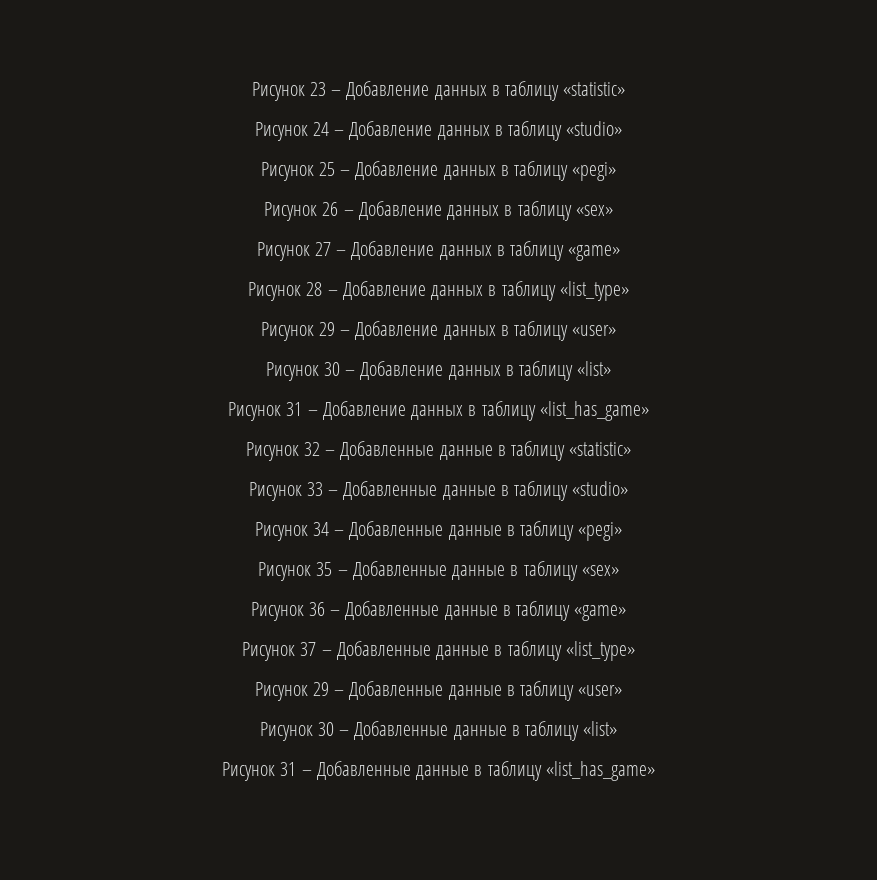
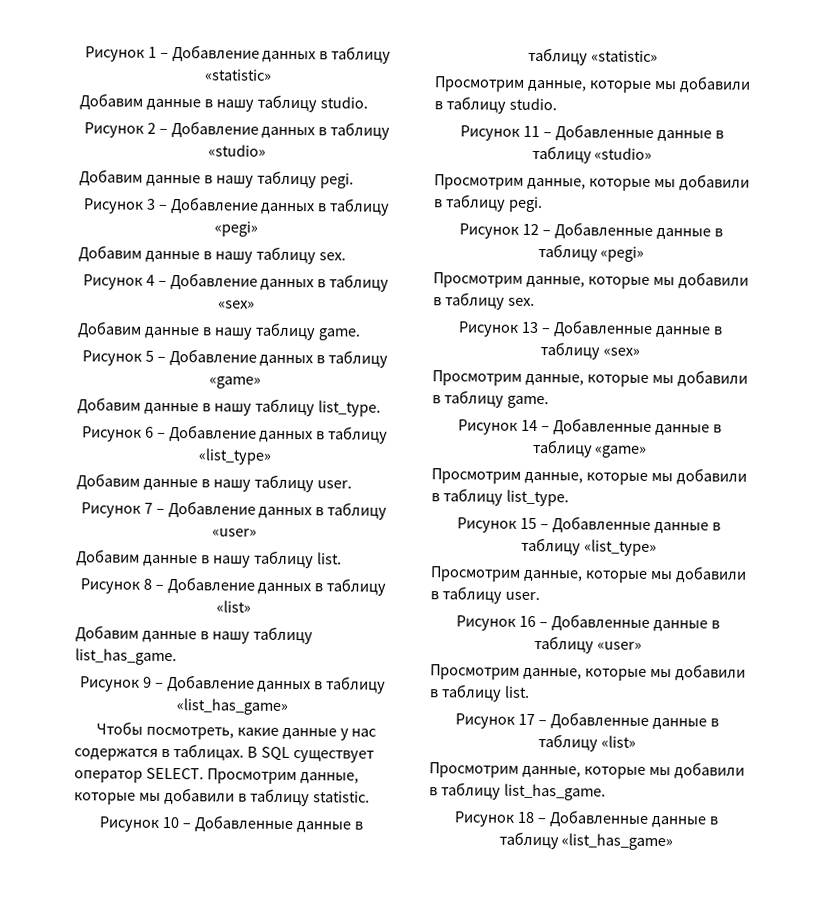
[251,82,326,101] Рисунок 23 -> [84,46,157,62] Рисунок 1
[254,122,329,141] // Рисунок 24 -> [79,93,368,113] [83,122,156,138] // Добавим данные в нашу таблицу studio. // Рисунок 2
[260,162,335,181] // Рисунок 25 -> [79,169,354,189] [82,198,156,214] // Добавим данные в нашу таблицу pegi. // Рисунок 3
[264,202,339,221] // Рисунок 26 -> [78,245,346,265] [82,274,155,290] // Добавим данные в нашу таблицу sex. // Рисунок 4
[256,242,331,261] // Рисунок 27 -> [77,321,360,341] [81,350,154,366] // Добавим данные в нашу таблицу game. // Рисунок 5
[248,282,323,301] // Рисунок 28 -> [77,397,381,417] [81,426,154,442] // Добавим данные в нашу таблицу list_type. // Рисунок 6
[260,322,335,341] // Рисунок 29 -> [76,473,352,493] [80,502,153,518] // Добавим данные в нашу таблицу user. // Рисунок 7
[265,362,340,381] // Рисунок 30 -> [76,549,342,569] [79,578,152,594] // Добавим данные в нашу таблицу list. // Рисунок 8
[228,402,303,421] // Рисунок 31 -> [75,625,313,645] [75,648,177,666] [79,676,152,692] // Добавим данные в нашу таблицу list_has_game. // Рисунок 9
[245,442,320,461] // Рисунок 32 -> [95,721,377,741] [74,744,375,763] [74,767,359,785] [74,787,370,807] [99,816,180,832] // Чтобы посмотреть, какие данные у нас содержатся в таблицах. В SQL существует оператор SELECT. Просмотрим данные, которые мы добавили в таблицу statistic. // Рисунок 10
[248,482,323,501] // Рисунок 33 -> [434,76,751,93] [434,96,557,114] [460,125,541,141] // Просмотрим данные, которые мы добавили в таблицу studio. // Рисунок 11
[254,522,329,541] // Рисунок 34 -> [434,174,750,191] [433,194,543,213] [459,223,540,239] // Просмотрим данные, которые мы добавили в таблицу pegi. // Рисунок 12
[258,562,333,581] // Рисунок 35 -> [433,272,749,289] [433,292,535,310] [458,321,540,337] // Просмотрим данные, которые мы добавили в таблицу sex. // Рисунок 13
[250,602,325,621] // Рисунок 36 -> [432,370,748,387] [432,390,549,409] [458,419,539,435] // Просмотрим данные, которые мы добавили в таблицу game. // Рисунок 14
[242,642,317,661] // Рисунок 37 -> [431,468,747,485] [431,488,569,507] [457,517,538,533] // Просмотрим данные, которые мы добавили в таблицу list_type. // Рисунок 15
[254,682,329,701] // Рисунок 29 -> [430,566,747,583] [430,586,540,604] [456,615,537,631] // Просмотрим данные, которые мы добавили в таблицу user. // Рисунок 16
[259,722,334,741] // Рисунок 30 -> [430,664,746,681] [429,684,530,702] [455,713,536,729] // Просмотрим данные, которые мы добавили в таблицу list. // Рисунок 17
[222,762,297,781] // Рисунок 31 -> [429,762,745,779] [429,782,606,801] [454,811,536,827] // Просмотрим данные, которые мы добавили в таблицу list_has_game. // Рисунок 18

